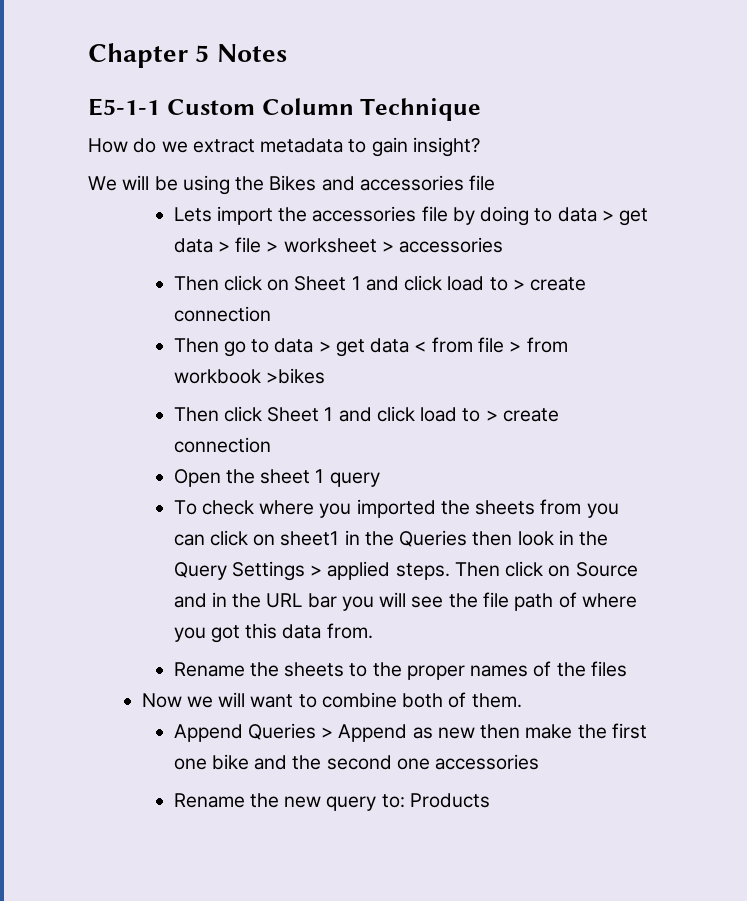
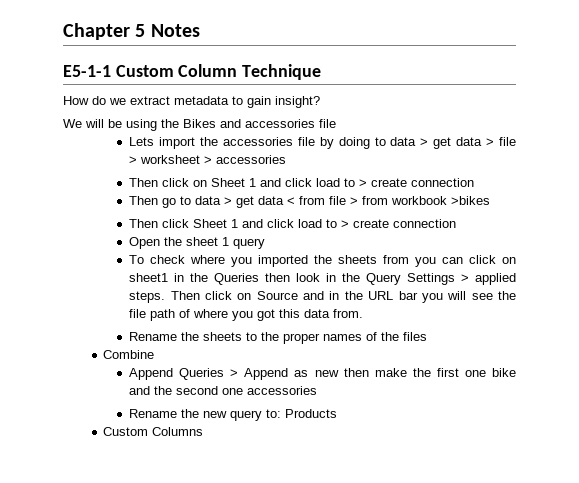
[141,692,522,708] Now we will want to combine both of them. -> [103,350,155,359] Combine
(490, 800) none -> [103,427,204,436] // Custom Columns

